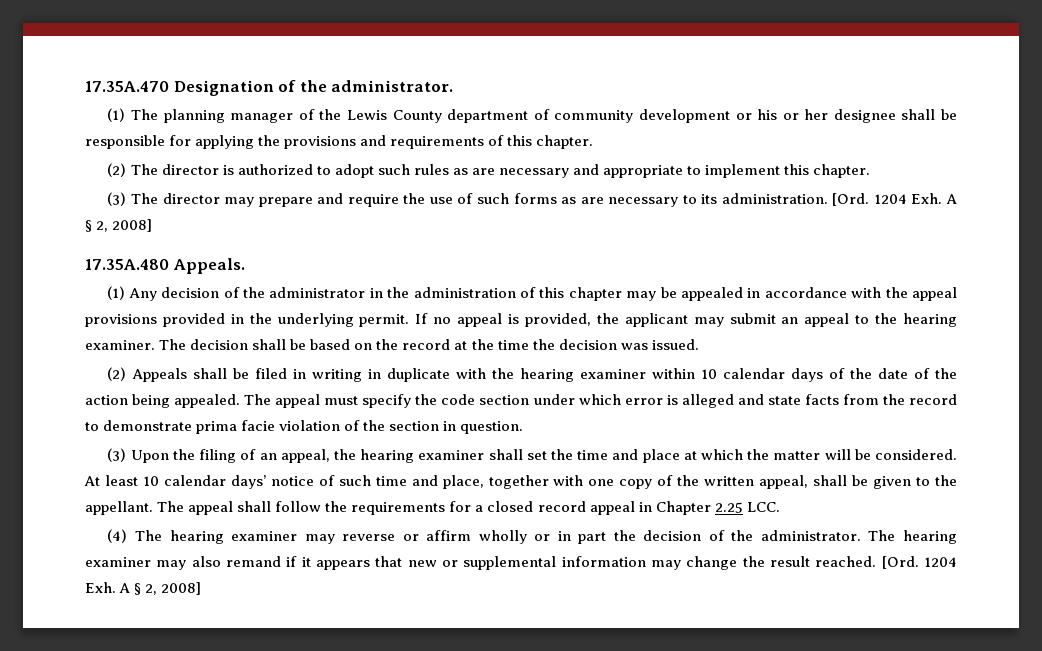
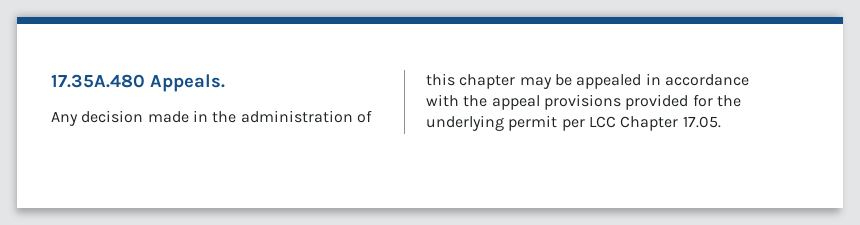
[85,80,454,96] [107,108,958,123] [85,135,594,149] [107,163,871,178] [107,192,958,207] [85,219,153,232] 17.35A.470 Designation of the administrator. // (1) The planning manager of the Lewis County department of community development or his or her designee shall be responsible for applying the provisions and requirements of this chapter. // (2) The director is authorized to adopt such rules as are necessary and appropriate to implement this chapter. // (3) The director may prepare and require the use of such forms as are necessary to its administration. [Ord. 1204 Exh. A § 2, 2008] // -> (51, 81) none
[107,286,126,300] (1) -> (225, 83) none
[223,287,366,298] of the administrator -> [147,111,189,123] made
[230,314,244,324] in -> [692,94,713,107] for
[359,313,958,327] [85,339,699,350] [107,367,958,382] [85,394,957,408] [85,420,524,434] [107,448,957,463] [84,475,957,489] [85,501,780,515] [107,529,958,544] [85,556,958,570] [85,582,202,595] permit. If no appeal is provided, the applicant may submit an appeal to the hearing examiner. The decision shall be based on the record at the time the decision was issued. // (2) Appeals shall be filed in writing in duplicate with the hearing examiner within 10 calendar days of the date of the action being appealed. The appeal must specify the code section under which error is alleged and state facts from the record to demonstrate prima facie violation of the section in question. // (3) Upon the filing of an appeal, the hearing examiner shall set the time and place at which the matter will be considered. At least 10 calendar days’ notice of such time and place, together with one copy of the written appeal, shall be given to the appellant. The appeal shall follow the requirements for a closed record appeal in Chapter 2.25 LCC. // (4) The hearing examiner may reverse or affirm wholly or in part the decision of the administrator. The hearing examiner may also remand if it appears that new or supplemental information may change the result reached. [Ord. 1204 Exh. A § 2, 2008] -> [508,115,721,131] permit per LCC Chapter 17.05.

